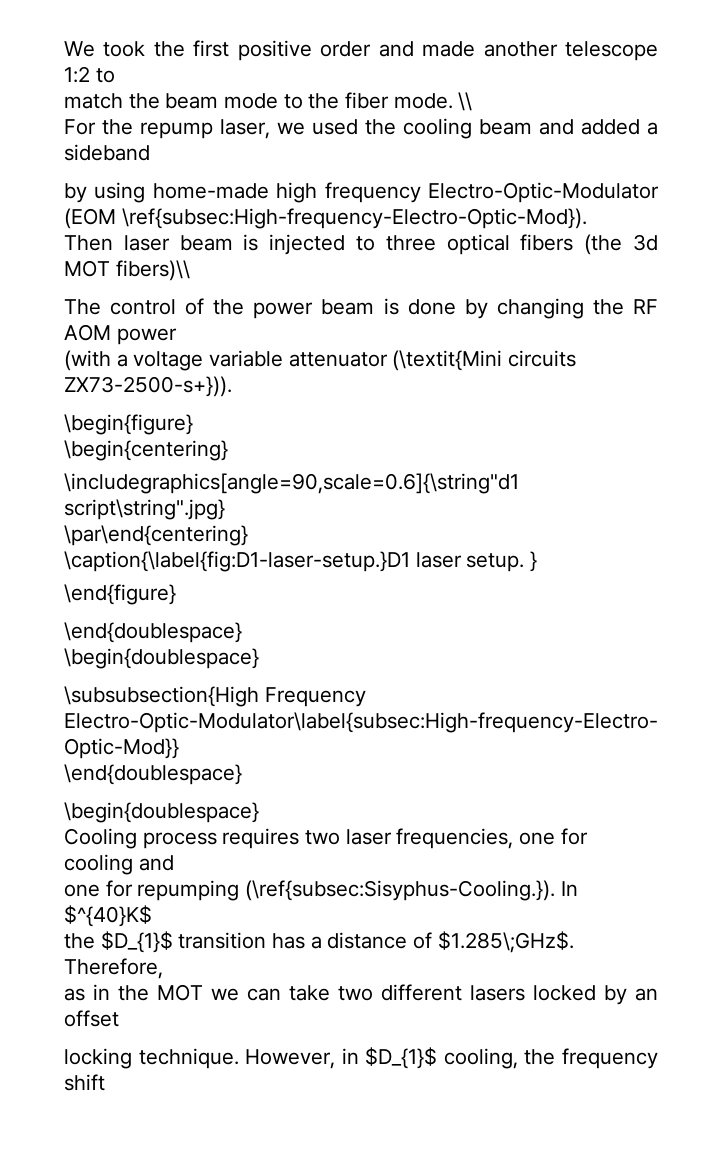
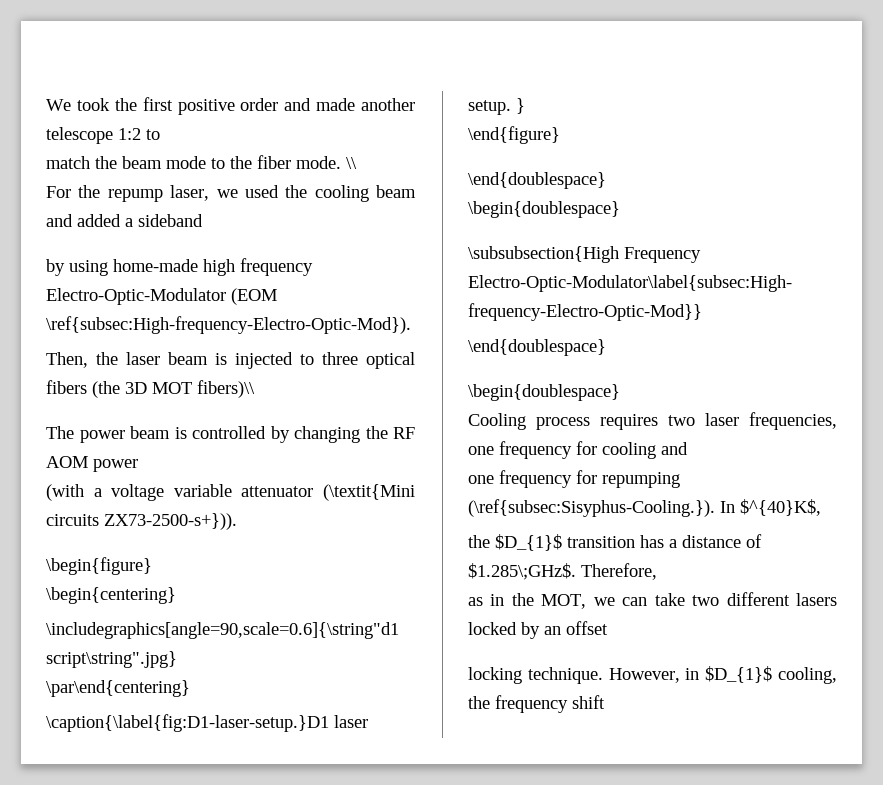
[64,235,113,251] Then -> [46,352,118,368] Then, the
[632,234,658,251] 3d -> [125,382,147,394] 3D
[110,298,245,315] control of the -> (74, 432) none
[407,299,456,315] done -> [192,426,266,439] controlled
(556, 838) none -> [499,441,572,459] frequency
(100, 890) none -> [499,470,572,488] frequency
[64,905,152,927] $^{40}K$ -> [740,499,821,516] $^{40}K$,
[157,984,203,1001] MOT -> [541,594,587,609] MOT,

